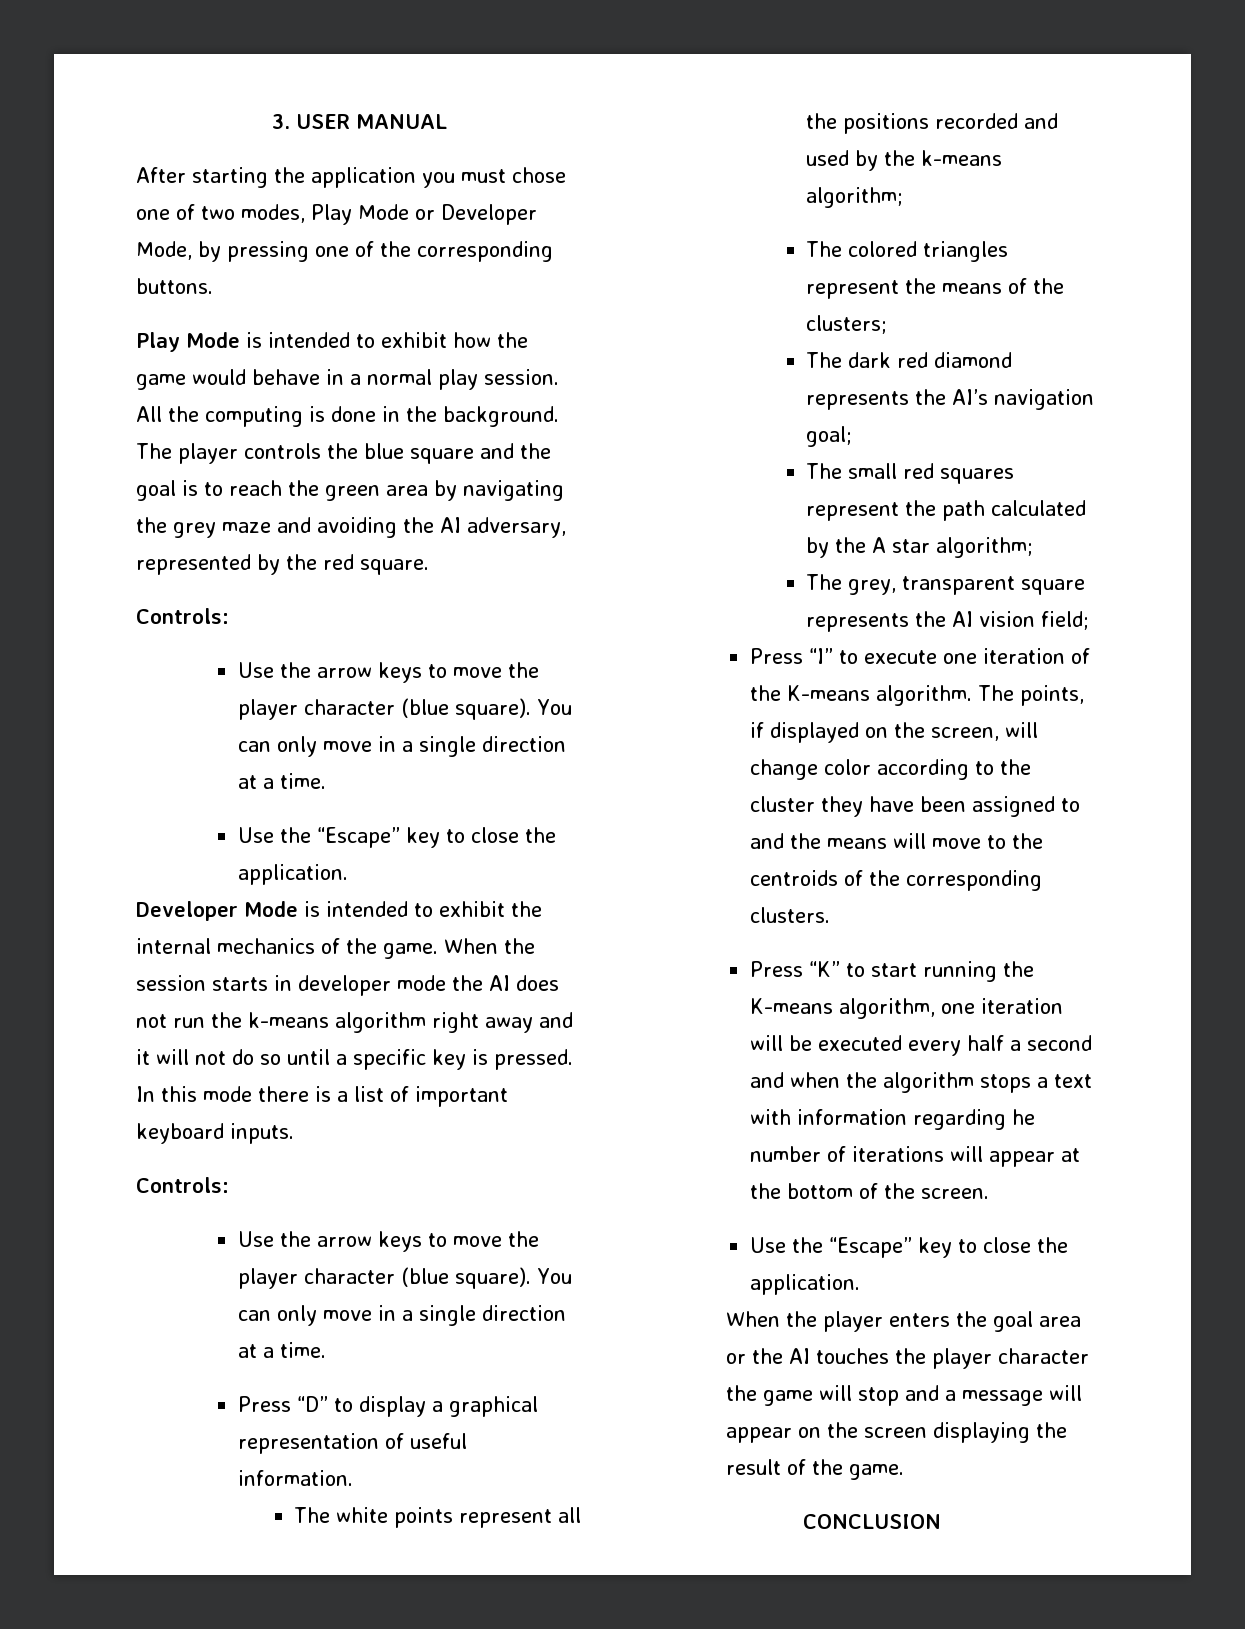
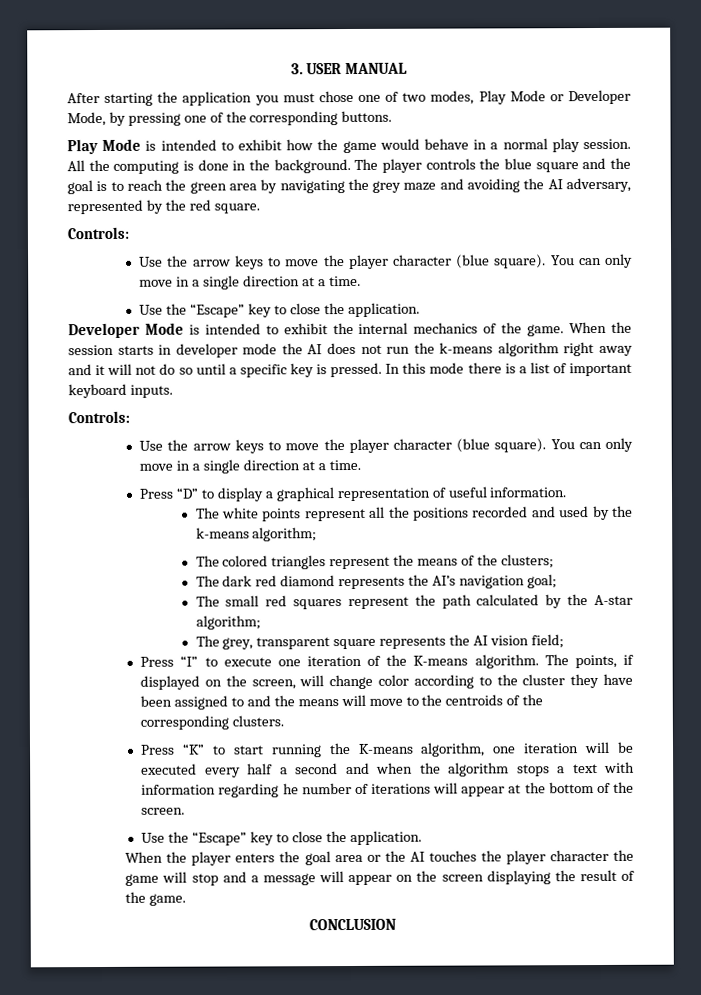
[872,537,931,553] A star -> [594,594,633,606] A-star

